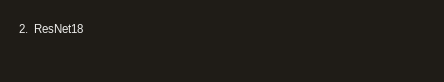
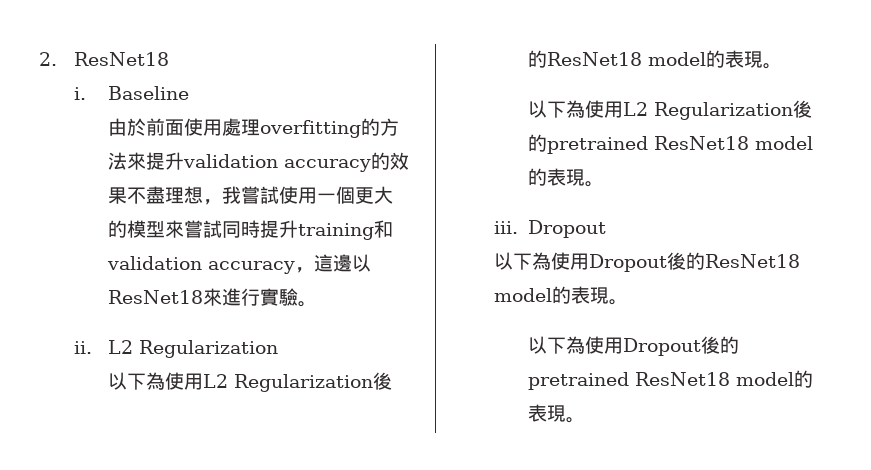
(83, 28) none -> [73,86,190,100] [108,118,400,138] [108,152,410,172] [108,186,394,205] [108,220,394,240] [107,254,372,274] [108,288,318,307] [73,340,279,358] [108,372,393,392] [528,50,783,69] [528,100,813,120] [528,134,814,154] [528,168,605,187] [493,220,607,238] [493,252,800,272] [493,286,628,305] [528,336,740,356] [528,370,814,390] [528,404,586,423] // i. Baseline // 由於前面使用處理overfitting的方法來提升validation accuracy的效果不盡理想，我嘗試使用一個更大的模型來嘗試同時提升training和validation accuracy，這邊以ResNet18來進行實驗。 // ii. L2 Regularization // 以下為使用L2 Regularization後的ResNet18 model的表現。 // 以下為使用L2 Regularization後的pretrained ResNet18 model的表現。 // iii. Dropout // 以下為使用Dropout後的ResNet18 model的表現。 // 以下為使用Dropout後的pretrained ResNet18 model的表現。

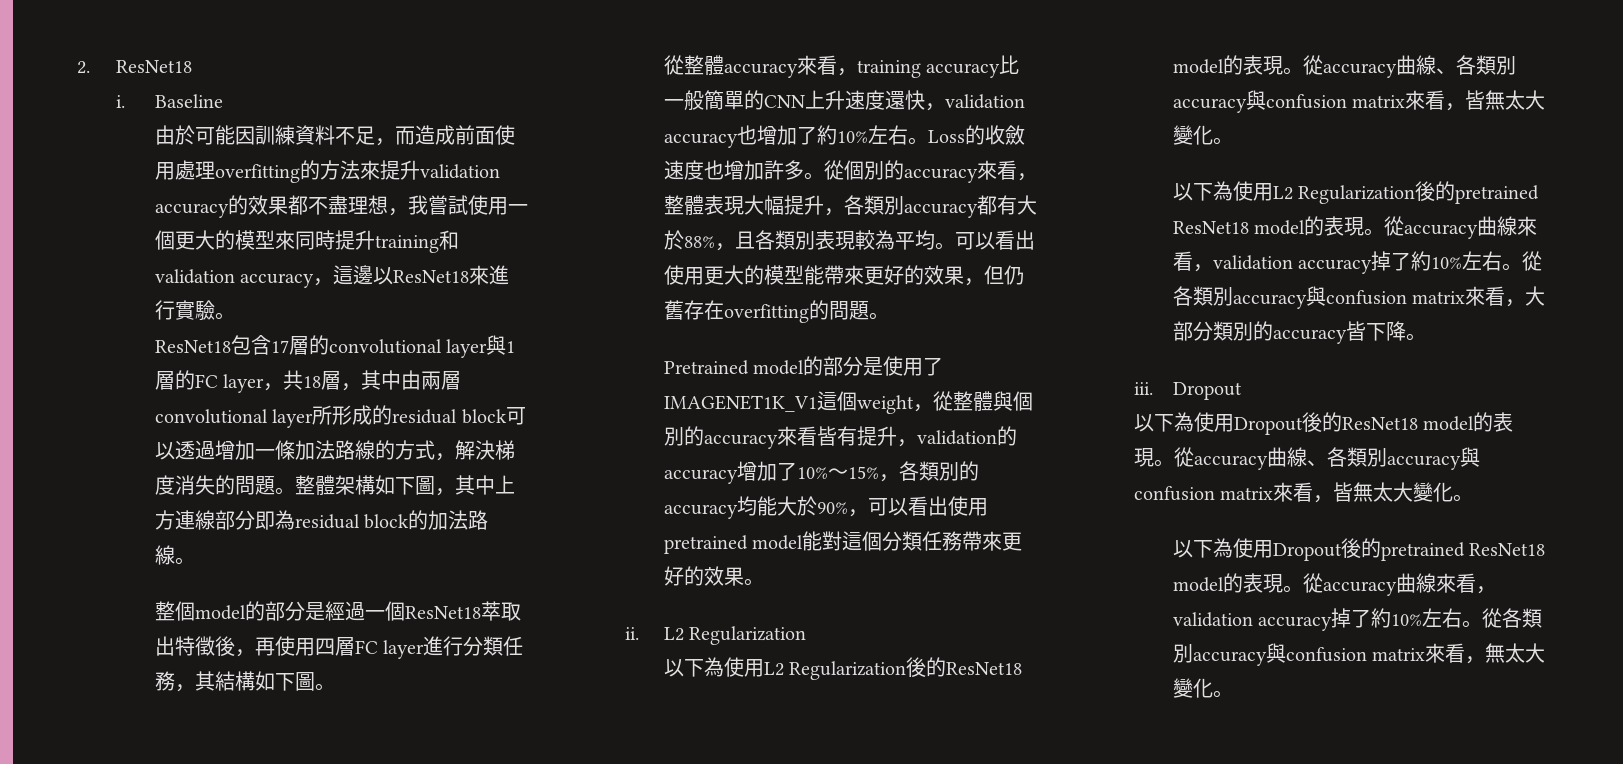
(147, 127) none -> [194,125,455,146] 可能因訓練資料不足，而造成
(128, 195) none -> [287,195,308,215] 都
[184,220,223,238] 嘗試 -> (295, 240) none
(318, 304) none -> [154,335,516,358] [154,370,462,393] [154,405,526,428] [154,440,515,461] [154,475,515,496] [154,510,489,530] [154,545,195,565] [154,601,521,621] [154,636,524,659] [154,671,335,692] [663,55,1020,78] [663,90,1025,111] [663,125,1025,148] [663,160,1037,183] [663,195,1037,218] [663,230,1035,251] [663,265,1024,286] [663,300,889,323] [663,356,944,376] [663,391,1033,414] [663,426,1017,449] [663,461,979,484] [663,496,988,519] [663,531,1023,554] [663,566,764,586] // ResNet18包含17層的convolutional layer與1層的FC layer，共18層，其中由兩層convolutional layer所形成的residual block可以透過增加一條加法路線的方式，解決梯度消失的問題。整體架構如下圖，其中上方連線部分即為residual block的加法路線。 // 整個model的部分是經過一個ResNet18萃取出特徵後，再使用四層FC layer進行分類任務，其結構如下圖。 // 從整體accuracy來看，training accuracy比一般簡單的CNN上升速度還快，validation accuracy也增加了約10%左右。Loss的收斂速度也增加許多。從個別的accuracy來看，整體表現大幅提升，各類別accuracy都有大於88%，且各類別表現較為平均。可以看出使用更大的模型能帶來更好的效果，但仍舊存在overfitting的問題。 // Pretrained model的部分是使用了IMAGENET1K_V1這個weight，從整體與個別的accuracy來看皆有提升，validation的accuracy增加了10%～15%，各類別的accuracy均能大於90%，可以看出使用pretrained model能對這個分類任務帶來更好的效果。
(783, 66) none -> [1302,55,1516,78] [1172,90,1546,113] [1172,125,1233,145] 從accuracy曲線、各類別accuracy與confusion matrix來看，皆無太大變化。
(605, 184) none -> [1384,216,1538,239] [1172,251,1543,274] [1172,286,1546,309] [1172,321,1426,344] 從accuracy曲線來看，validation accuracy掉了約10%左右。從各類別accuracy與confusion matrix來看，大部分類別的accuracy皆下降。
(628, 302) none -> [1173,447,1480,470] [1133,482,1474,503] 從accuracy曲線、各類別accuracy與confusion matrix來看，皆無太大變化。
(586, 420) none -> [1302,573,1496,596] [1172,608,1543,631] [1172,643,1546,666] [1172,678,1233,698] 從accuracy曲線來看，validation accuracy掉了約10%左右。從各類別accuracy與confusion matrix來看，無太大變化。

